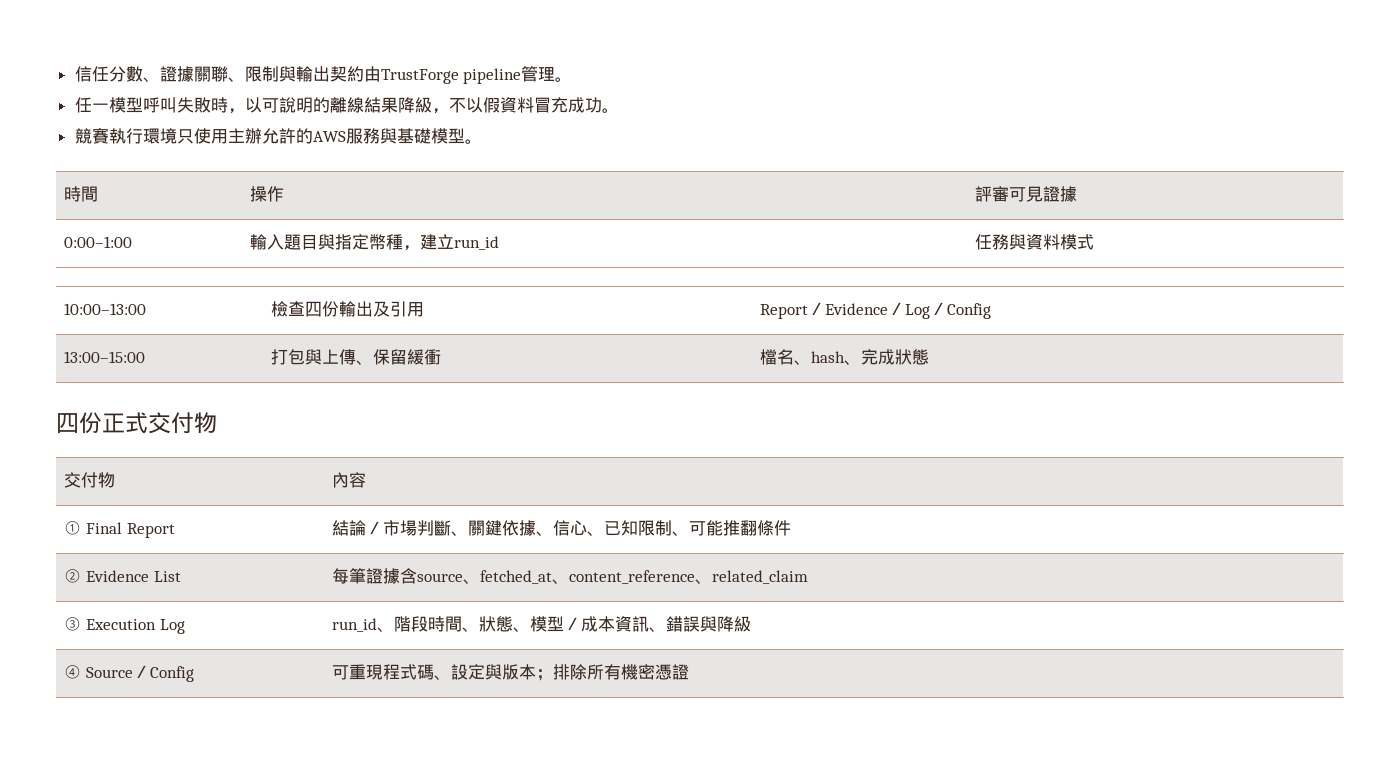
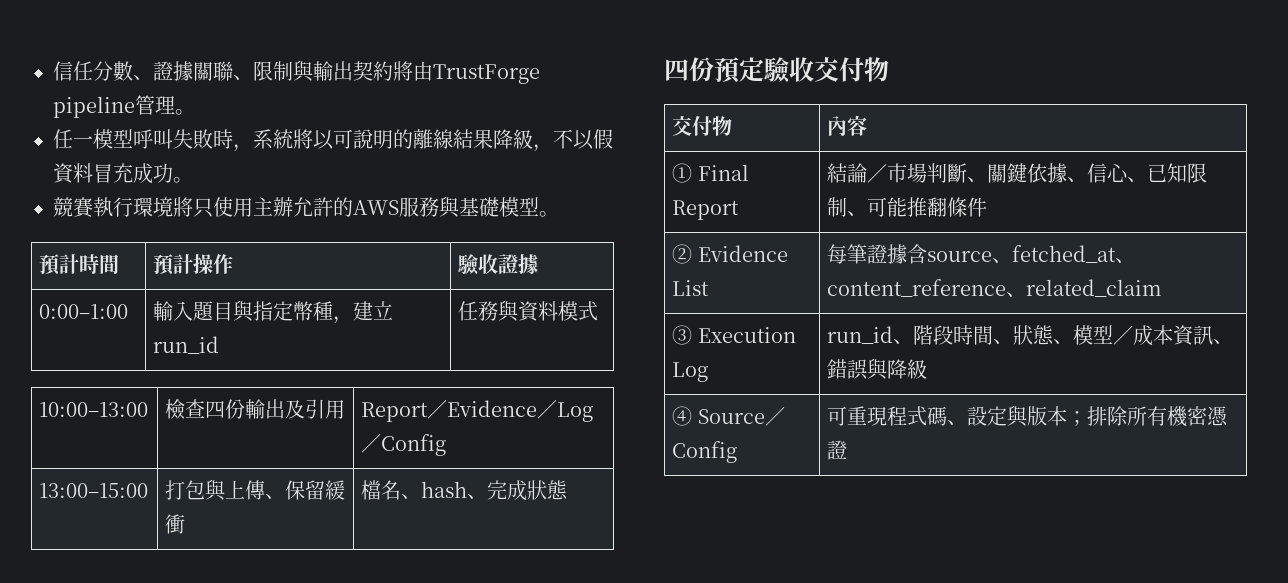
(364, 74) none -> [393,61,413,81] 將
(245, 111) none -> [253,129,313,149] 系統將
(177, 136) none -> [173,197,193,217] 將
(482, 141) none -> [39,254,80,275] 預計
(99, 194) none -> [153,254,194,275] 預計
[975,186,1044,202] 評審可見 -> [457,254,499,275] 驗收
[102,412,148,434] 正式 -> [714,57,814,83] 預定驗收

